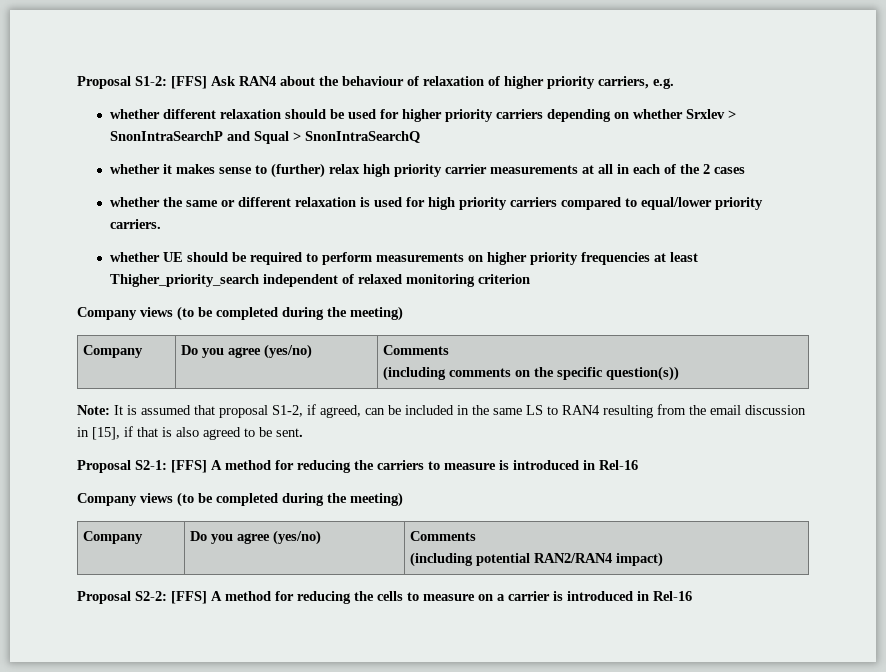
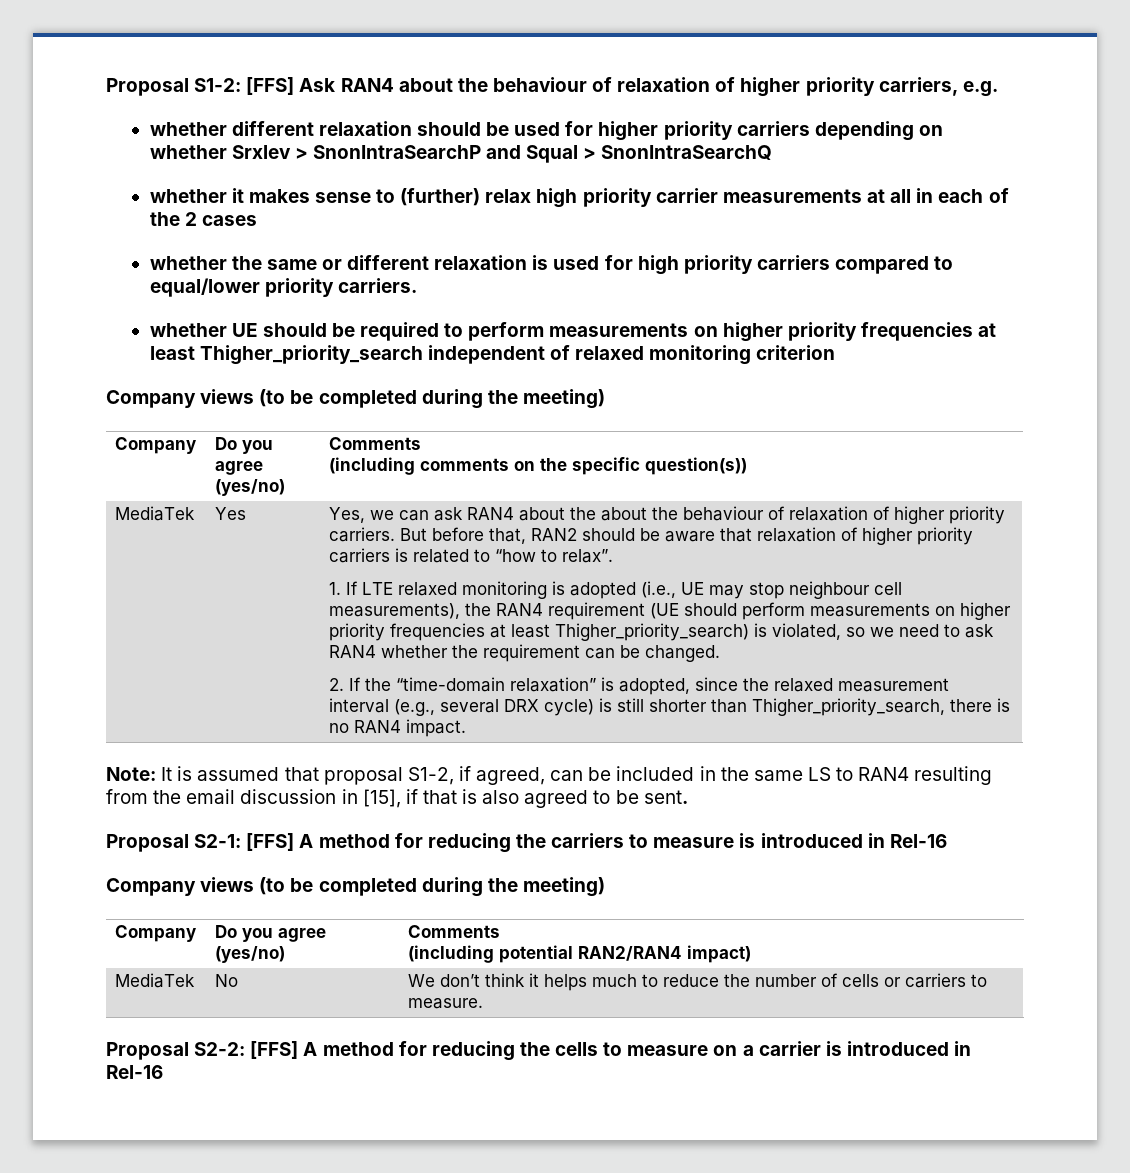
(679, 373) none -> [115,506,196,521] [215,507,247,520] [329,506,1006,524] [329,527,974,545] [329,548,614,563] [329,581,903,599] [329,602,1012,620] [329,623,995,641] [329,644,721,662] [329,677,950,695] [329,698,1011,716] [329,719,467,737] // MediaTek | Yes | Yes, we can ask RAN4 about the about the behaviour of relaxation of higher priority carriers. But before that, RAN2 should be aware that relaxation of higher priority carriers is related to “how to relax”. // 1. If LTE relaxed monitoring is adopted (i.e., UE may stop neighbour cell measurements), the RAN4 requirement (UE should perform measurements on higher priority frequencies at least Thigher_priority_search) is violated, so we need to ask RAN4 whether the requirement can be changed. // 2. If the “time-domain relaxation” is adopted, since the relaxed measurement interval (e.g., several DRX cycle) is still shorter than Thigher_priority_search, there is no RAN4 impact.
(663, 559) none -> [115,973,196,988] [215,974,239,987] [408,973,988,991] [408,998,484,1009] // MediaTek | No | We don’t think it helps much to reduce the number of cells or carriers to measure.

